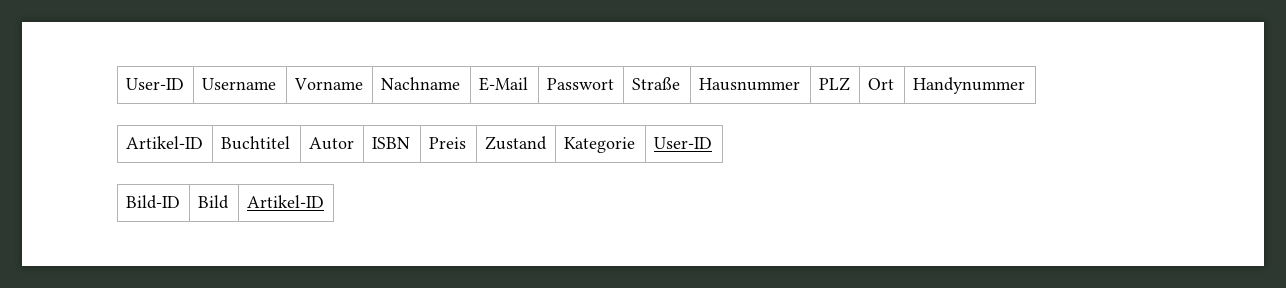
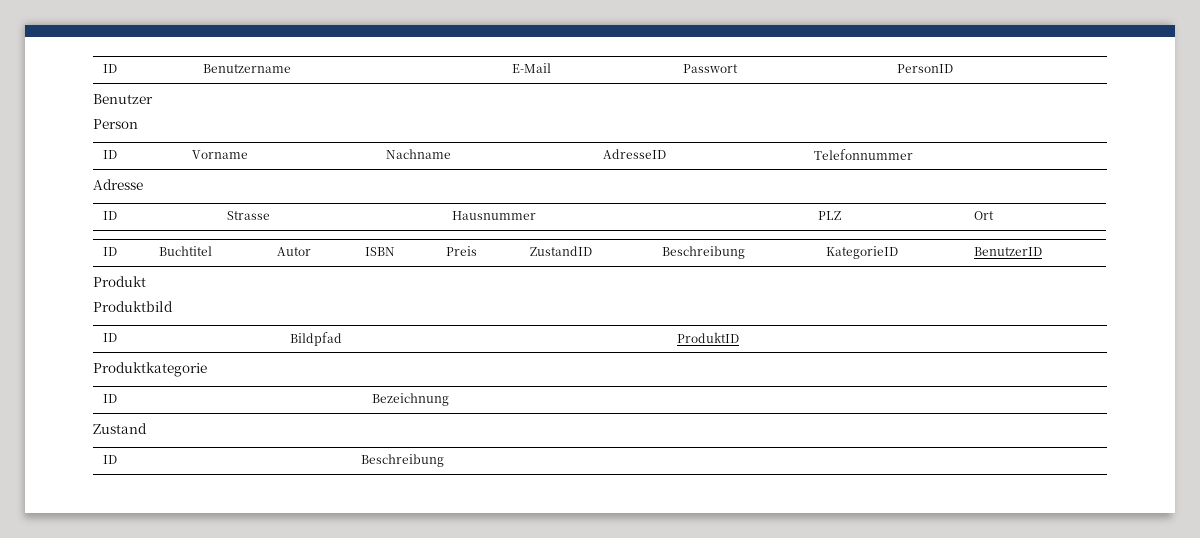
[125,78,184,90] [201,78,276,90] [293,78,363,90] [380,77,460,90] [478,77,528,91] [546,78,614,90] [631,77,680,90] User-ID | Username | Vorname | Nachname | E-Mail | Passwort | Straße -> [103,64,118,73] [203,64,292,73] [512,63,552,73] [683,64,739,73] [897,64,954,73] [93,94,153,104] [93,119,138,129] [103,150,118,159] [192,150,249,159] [386,149,452,159] [603,149,667,159] [814,149,914,160] [93,179,143,190] [103,211,118,220] [227,211,271,220] ID | Benutzername | E-Mail | Passwort | PersonID // Benutzer // Person // ID | Vorname | Nachname | AdresseID | Telefonnummer // Adresse // ID | Strasse
[912,77,1025,94] [125,136,203,149] | Handynummer // Artikel-ID -> [103,247,118,256] // ID
[484,136,547,150] [563,137,635,153] [653,137,712,149] [125,195,180,209] [197,195,229,209] [246,195,324,208] Zustand | Kategorie | User-ID // Bild-ID | Bild | Artikel-ID -> [530,246,593,256] [662,246,746,259] [826,246,899,259] [974,247,1043,256] [93,276,146,287] [93,301,173,312] [103,333,118,342] [290,332,343,346] [677,332,740,343] [93,362,207,377] [103,394,118,403] [372,393,450,406] [93,423,147,434] [103,455,118,464] [361,454,445,467] ZustandID | Beschreibung | KategorieID | BenutzerID // Produkt // Produktbild // ID | Bildpfad | ProduktID // Produktkategorie // ID | Bezeichnung // Zustand // ID | Beschreibung

